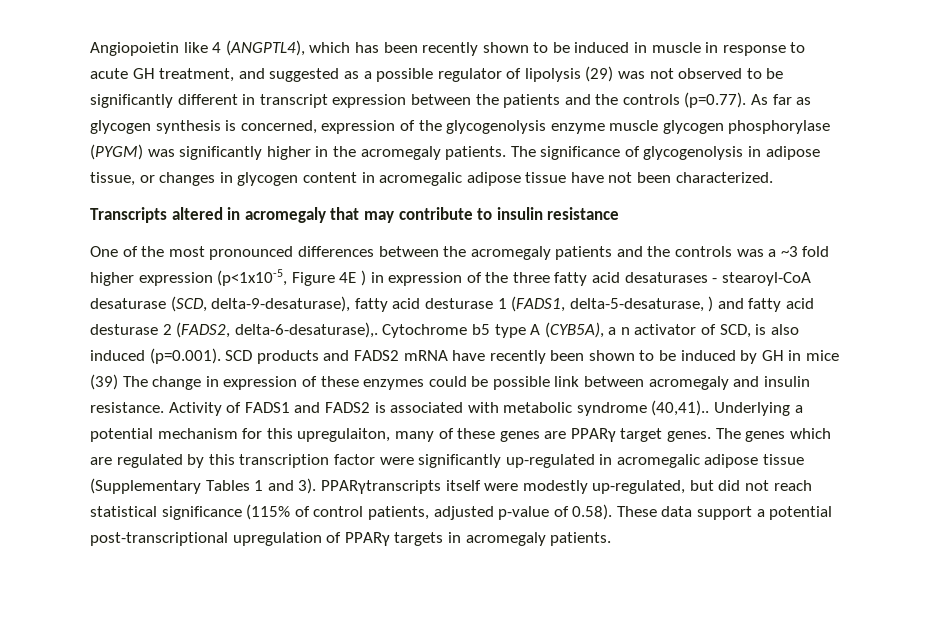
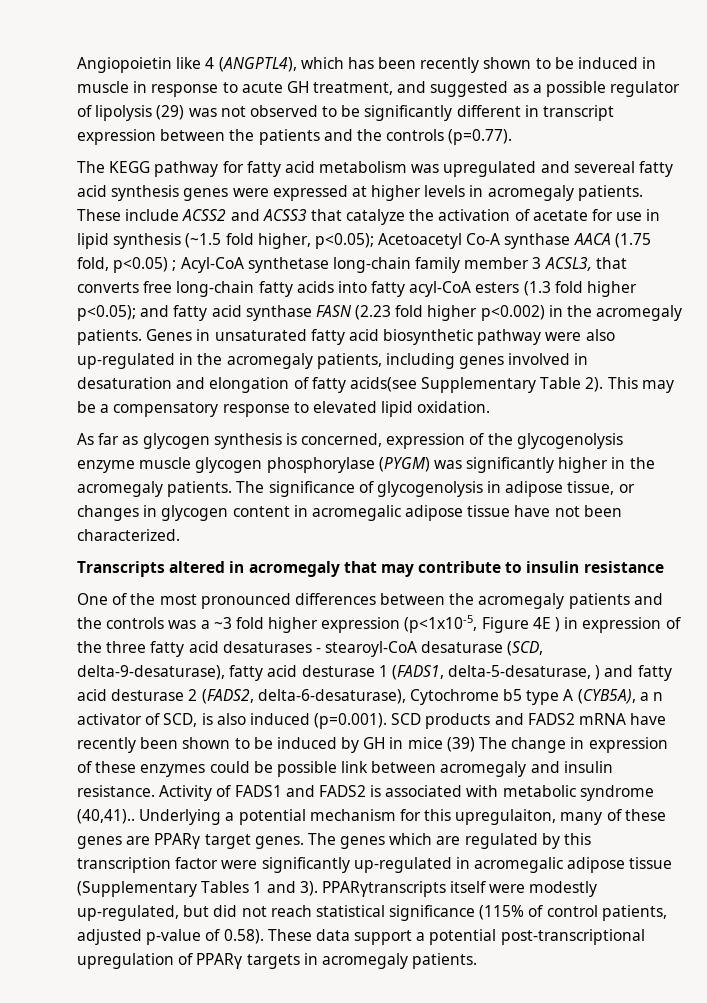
(747, 100) none -> [77,161,674,177] [77,185,643,201] [77,209,661,225] [77,233,651,249] [77,257,627,273] [77,281,638,297] [77,305,683,321] [77,329,615,345] [77,353,589,369] [77,377,674,393] [77,401,491,417] // The KEGG pathway for fatty acid metabolism was upregulated and severeal fatty acid synthesis genes were expressed at higher levels in acromegaly patients. These include ACSS2 and ACSS3 that catalyze the activation of acetate for use in lipid synthesis (~1.5 fold higher, p<0.05); Acetoacetyl Co-A synthase AACA (1.75 fold, p<0.05) ; Acyl-CoA synthetase long-chain family member 3 ACSL3, that converts free long-chain fatty acids into fatty acyl-CoA esters (1.3 fold higher p<0.05); and fatty acid synthase FASN (2.23 fold higher p<0.002) in the acromegaly patients. Genes in unsaturated fatty acid biosynthetic pathway were also up-regulated in the acromegaly patients, including genes involved in desaturation and elongation of fatty acids(see Supplementary Table 2). This may be a compensatory response to elevated lipid oxidation. //
[234,322,378,338] delta-6-desaturase),. -> [257,689,406,704] delta-6-desaturase),

